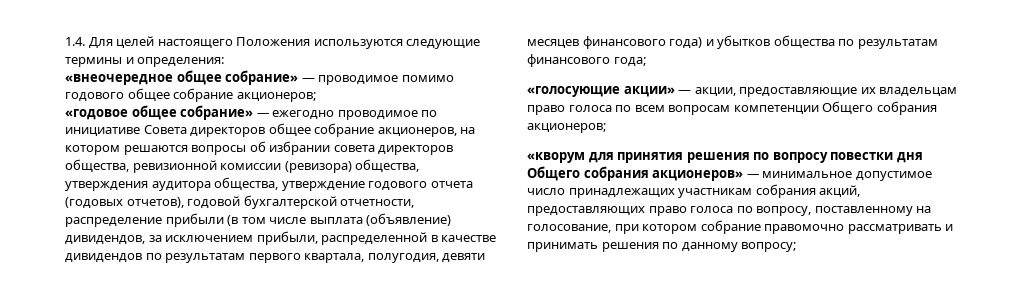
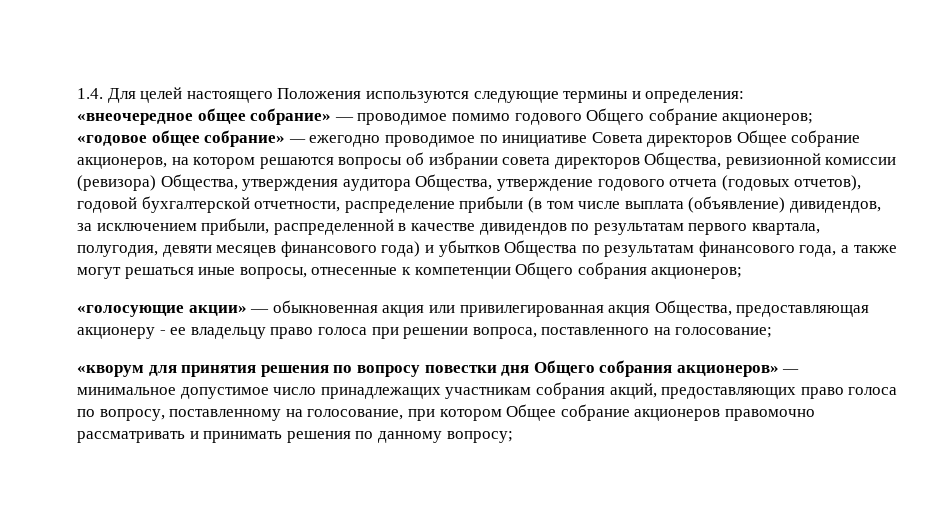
[127,88,170,102] общее -> [586,108,645,125] Общего
[268,123,311,137] общее -> [736,130,787,147] Общее
[65,159,129,173] общества, -> [644,152,722,169] Общества,
[355,159,420,173] общества, -> [160,174,238,191] Общества,
[214,177,279,191] общества, -> [415,174,493,191] Общества,
[773,35,835,49] общества -> [504,240,578,257] Общества
[613,57,646,67] [527,86,958,97] [527,101,937,115] [527,123,606,133] года; // «голосующие акции» — акции, предоставляющие их владельцам право голоса по всем вопросам компетенции Общего собрания акционеров; -> [799,245,897,257] [77,262,743,279] [77,300,870,317] [77,327,773,339] года, а также могут решаться иные вопросы, отнесенные к компетенции Общего собрания акционеров; // «голосующие акции» — обыкновенная акция или привилегированная акция Общества, предоставляющая акционеру - ее владельцу право голоса при решении вопроса, поставленного на голосование;
[700,220,761,234] собрание -> [506,404,721,421] Общее собрание акционеров

